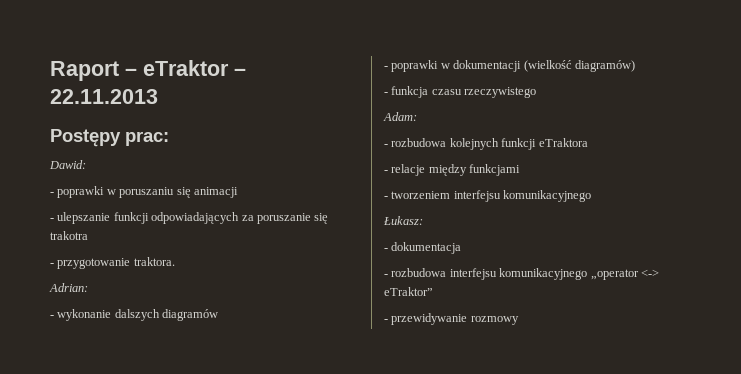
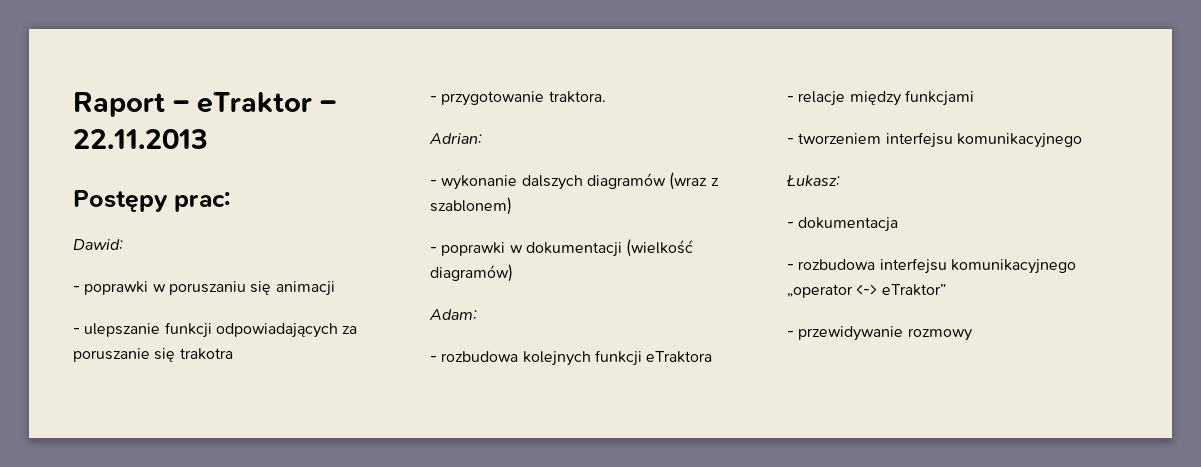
(219, 315) none -> [669,172,719,190] [430,197,512,215] (wraz z szablonem)
[384,86,537,98] // - funkcja czasu rzeczywistego -> (513, 273) none

